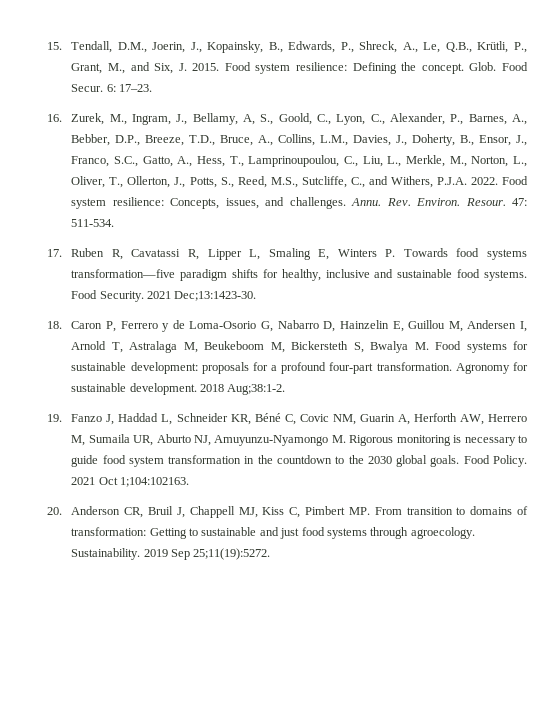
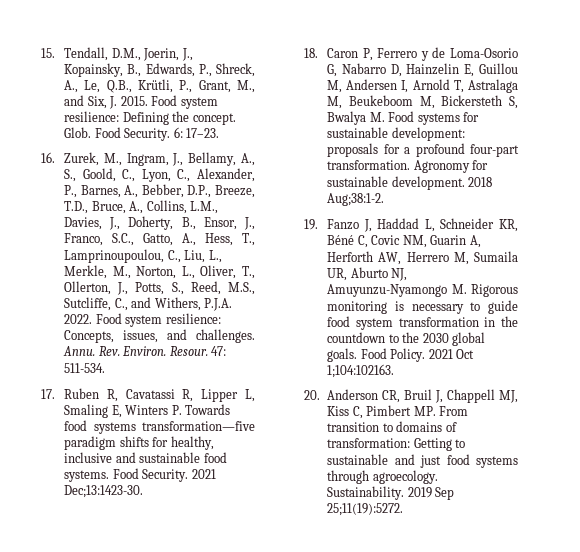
[71,84,104,92] Secur. -> [124,128,171,141] Security.
[243,114,256,125] A, -> [240,153,255,166] A.,

